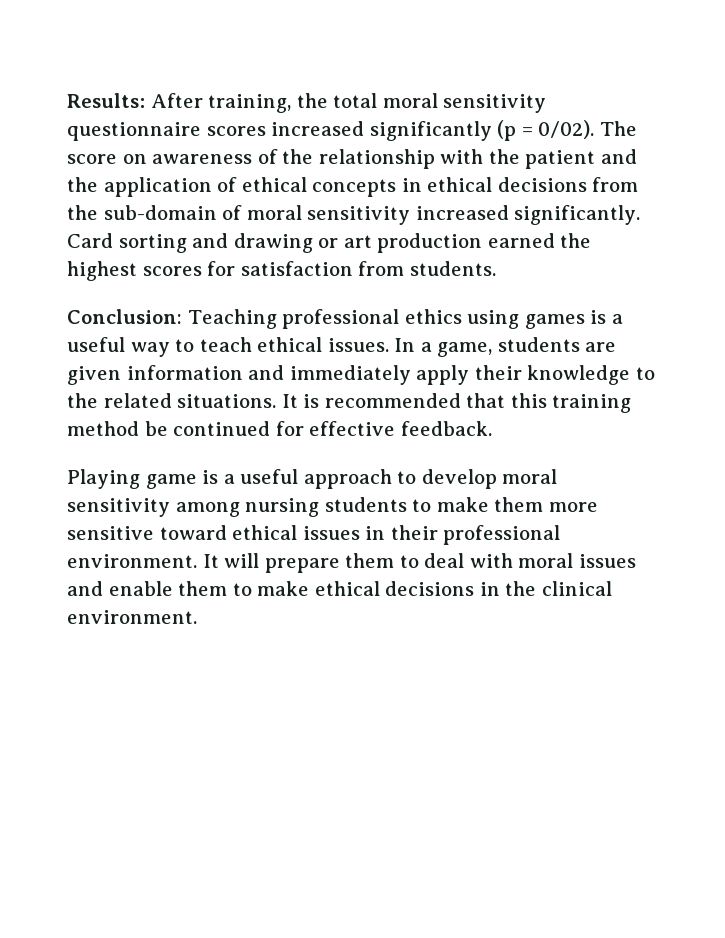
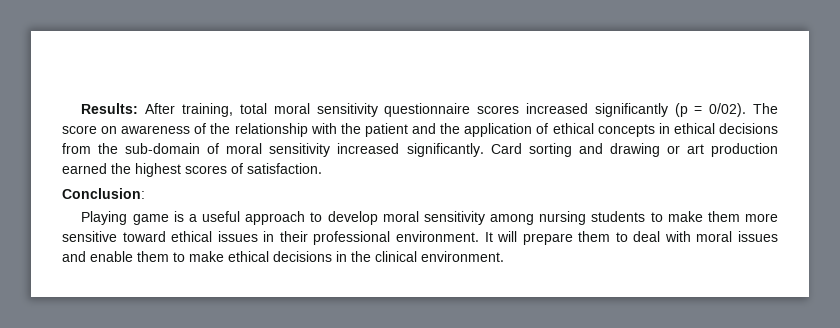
[296,93,328,108] the -> (234, 110) none
[207,261,496,276] [67,309,623,329] [67,337,617,357] [67,365,655,385] [67,393,632,413] [67,421,492,436] for satisfaction from students. // Conclusion: Teaching professional ethics using games is a useful way to teach ethical issues. In a game, students are given information and immediately apply their knowledge to the related situations. It is recommended that this training method be continued for effective feedback. -> [231,163,322,174] [62,188,145,199] of satisfaction. // Conclusion:

